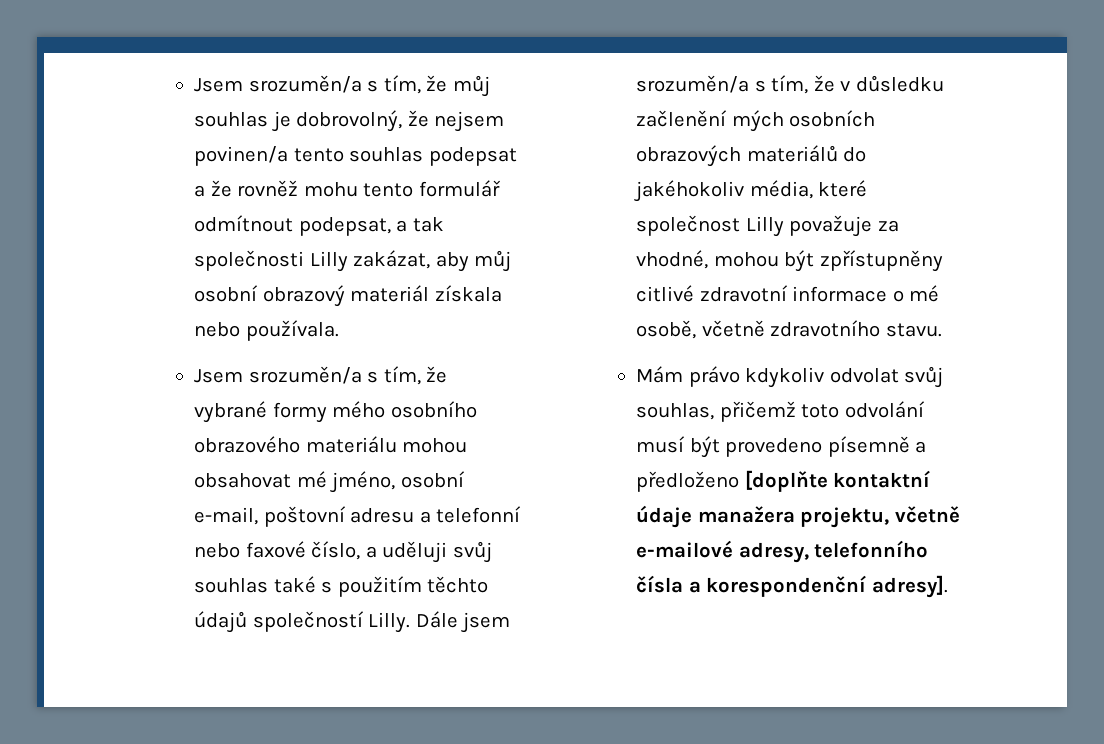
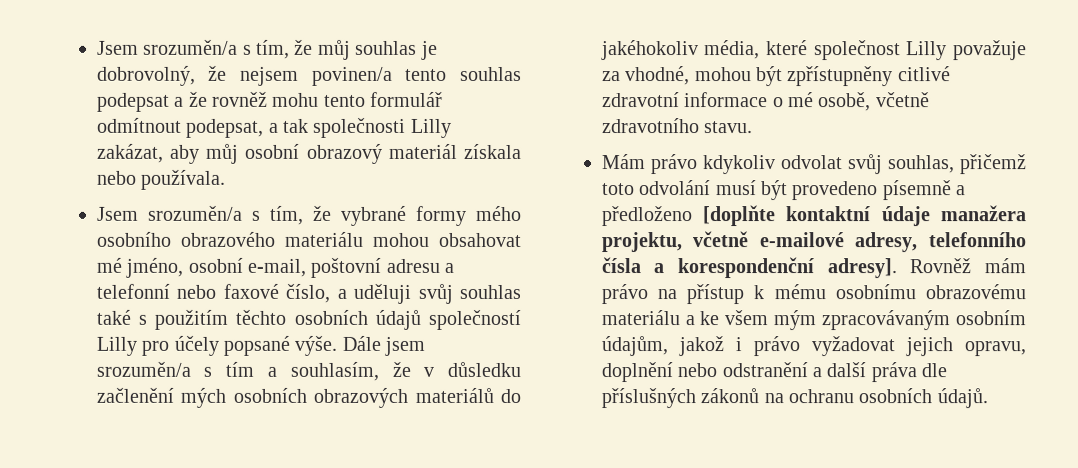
(489, 584) none -> [293,309,368,325] osobních
[368,612,411,633] Lilly. -> [95,335,338,356] Lilly pro účely popsané výše.
[771,75,809,94] tím, -> [225,361,379,381] tím a souhlasím,
(948, 586) none -> [909,258,1026,274] [600,284,1026,305] [600,310,1026,331] [600,336,1026,357] [600,362,948,383] [600,388,988,409] Rovněž mám právo na přístup k mému osobnímu obrazovému materiálu a ke všem mým zpracovávaným osobním údajům, jakož i právo vyžadovat jejich opravu, doplnění nebo odstranění a další práva dle příslušných zákonů na ochranu osobních údajů.

